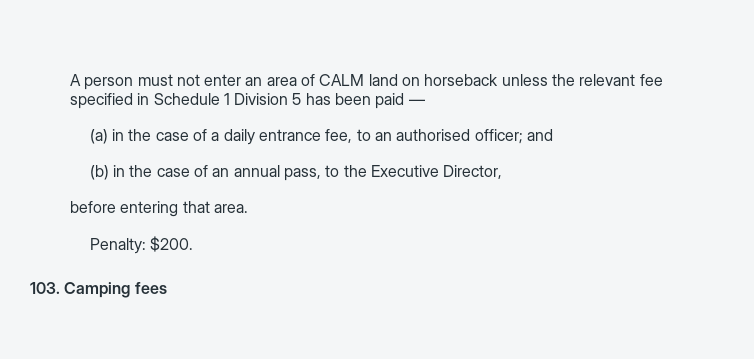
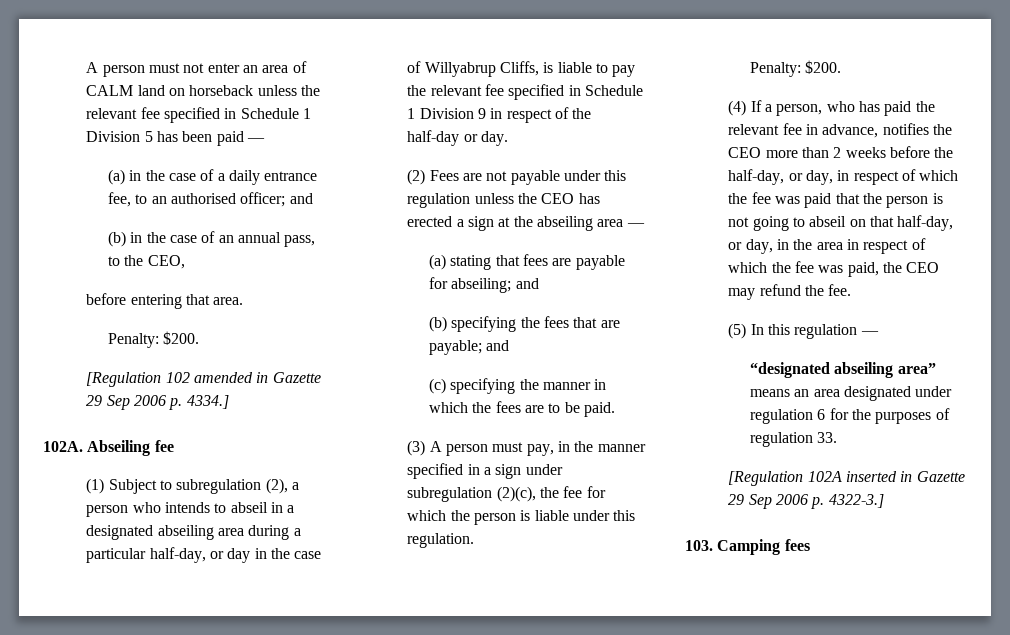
[370,165,503,179] Executive Director, -> [147,255,185,269] CEO,
(194, 244) none -> [86,372,321,387] [86,395,229,410] [43,440,174,456] [86,478,300,494] [86,502,295,517] [86,525,301,540] [86,547,322,563] [407,61,636,77] [407,84,644,100] [407,107,592,123] [407,130,509,146] [407,169,627,185] [407,193,600,208] [407,216,645,231] [429,254,625,270] [429,277,539,293] [429,316,620,332] [429,340,510,355] [429,378,607,394] [429,401,616,417] [407,440,646,456] [407,463,563,479] [407,486,606,502] [407,510,636,525] [407,533,475,548] [750,60,842,77] [728,100,935,116] [728,123,953,138] [728,146,954,158] [728,169,959,185] [728,192,943,208] [728,215,954,231] [728,238,926,254] [728,261,940,277] [728,284,852,300] [728,323,879,339] [750,362,936,378] [750,386,953,401] [750,408,950,424] [750,432,838,447] [728,471,965,486] [728,494,884,509] // [Regulation 102 amended in Gazette 29 Sep 2006 p. 4334.] // 102A. Abseiling fee // (1) Subject to subregulation (2), a person who intends to abseil in a designated abseiling area during a particular half-day, or day in the case of Willyabrup Cliffs, is liable to pay the relevant fee specified in Schedule 1 Division 9 in respect of the half-day or day. // (2) Fees are not payable under this regulation unless the CEO has erected a sign at the abseiling area — // (a) stating that fees are payable for abseiling; and // (b) specifying the fees that are payable; and // (c) specifying the manner in which the fees are to be paid. // (3) A person must pay, in the manner specified in a sign under subregulation (2)(c), the fee for which the person is liable under this regulation. // Penalty: $200. // (4) If a person, who has paid the relevant fee in advance, notifies the CEO more than 2 weeks before the half-day, or day, in respect of which the fee was paid that the person is not going to abseil on that half-day, or day, in the area in respect of which the fee was paid, the CEO may refund the fee. // (5) In this regulation — // “designated abseiling area” means an area designated under regulation 6 for the purposes of regulation 33. // [Regulation 102A inserted in Gazette 29 Sep 2006 p. 4322-3.]

